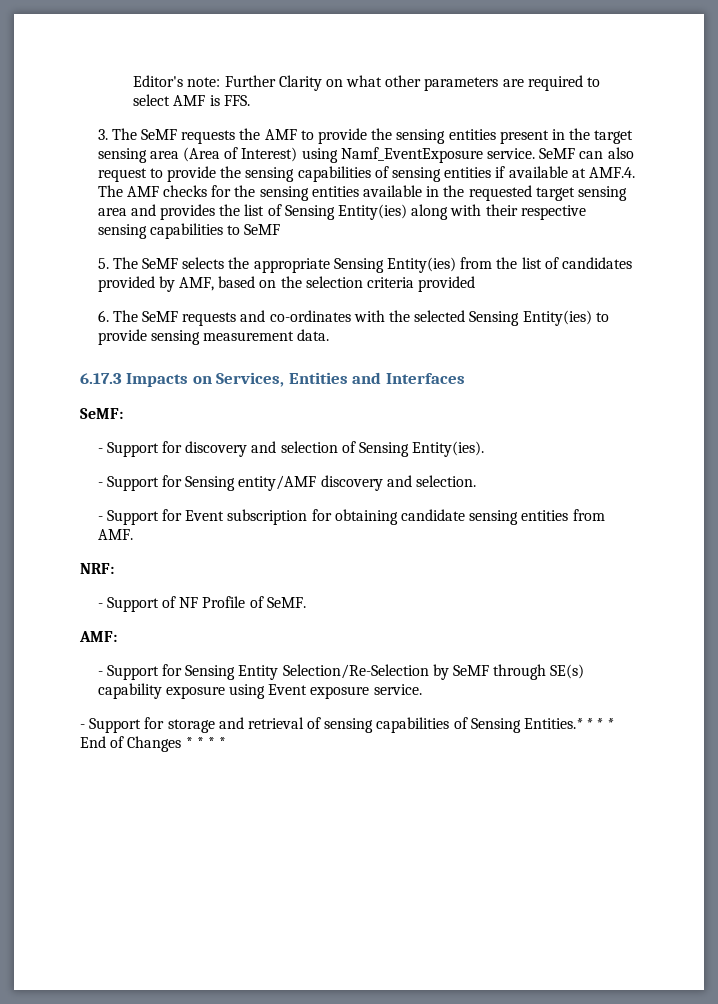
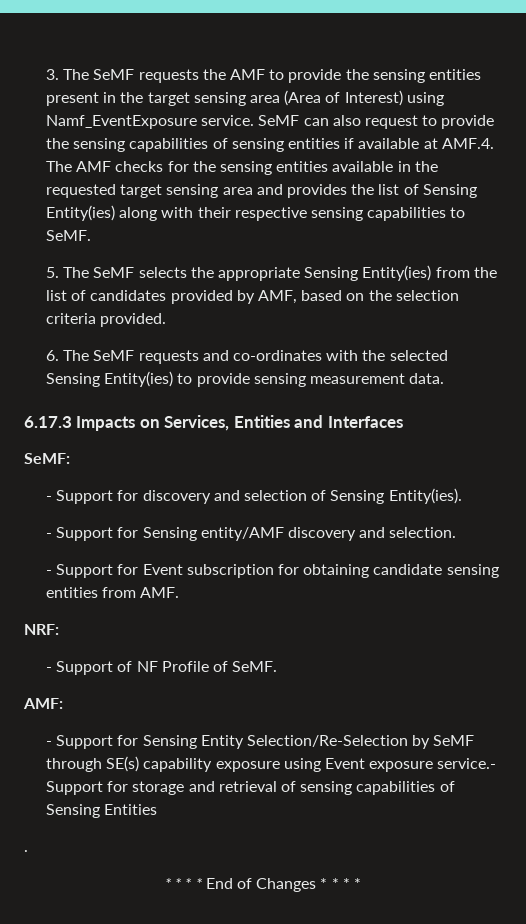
[133,75,600,91] [133,94,250,106] Editor's note: Further Clarity on what other parameters are required to select AMF is FFS. // -> (46, 74) none
[244,224,281,235] SeMF -> [46,230,92,241] SeMF.
[418,276,476,292] provided -> [100,313,167,327] provided.
[373,684,422,695] [80,724,85,729] service. // - -> [437,758,497,769] service.-
[524,718,584,729] Entities.* -> [104,804,158,815] [24,850,28,852] [165,878,173,889] Entities // . // *

